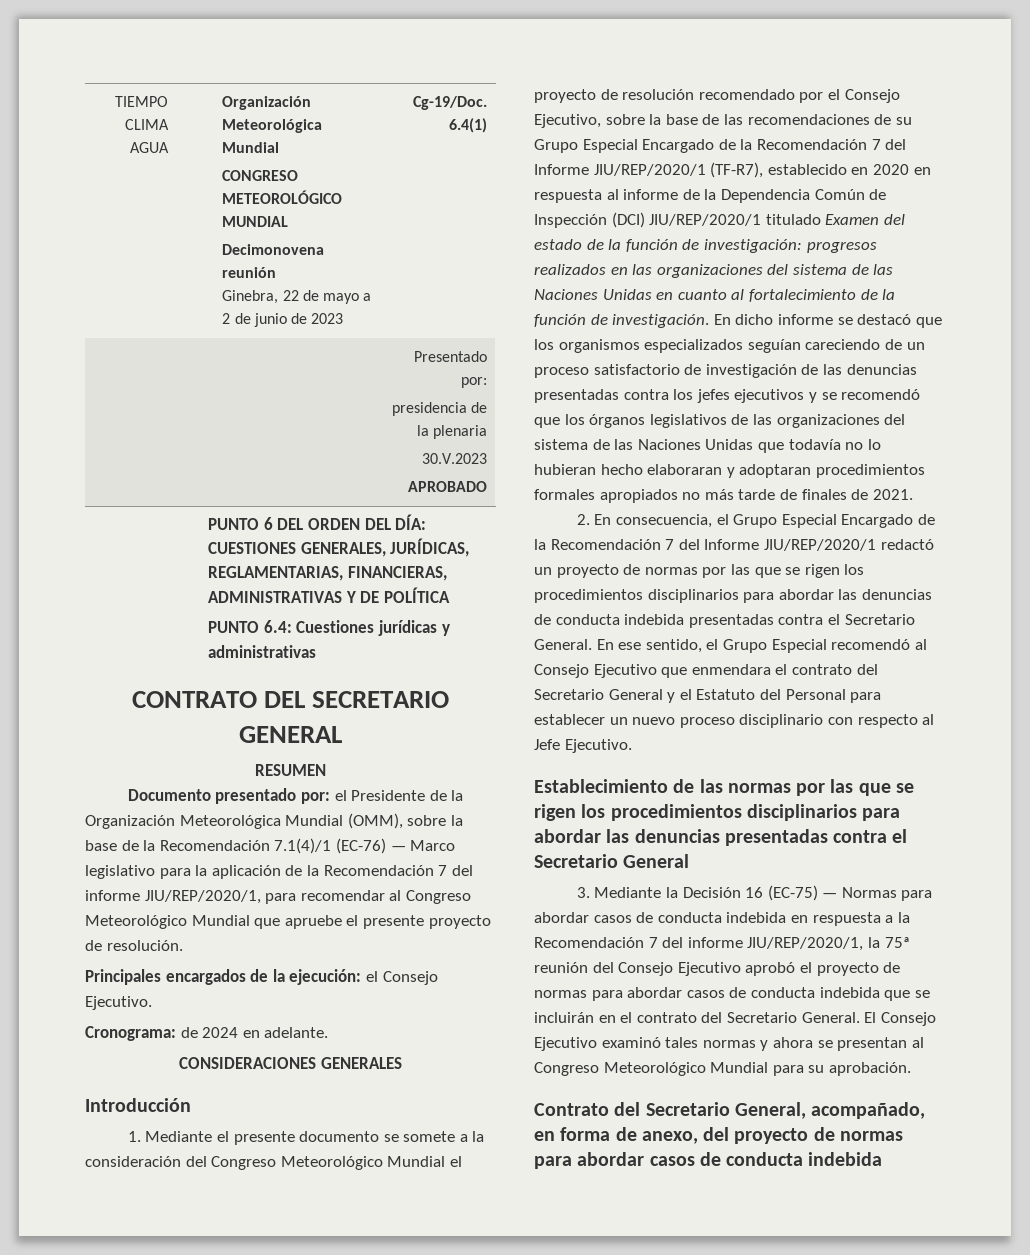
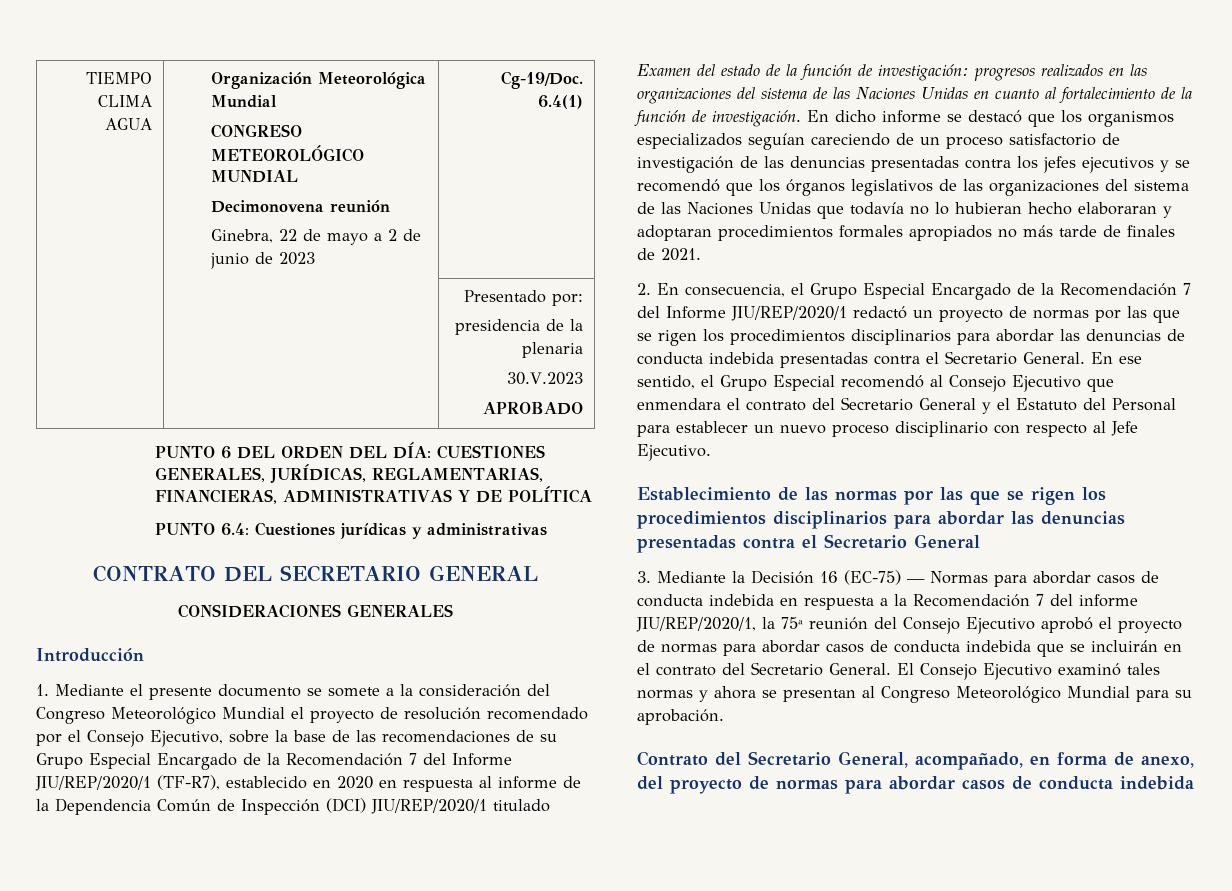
[255,764,326,776] [127,788,464,804] [85,813,463,829] [85,838,456,854] [85,865,473,879] [85,890,471,904] [85,915,491,929] [85,940,183,951] [85,969,438,985] [85,996,152,1010] [85,1026,329,1041] // RESUMEN // Documento presentado por: el Presidente de la Organización Meteorológica Mundial (OMM), sobre la base de la Recomendación 7.1(4)/1 (EC-76) — Marco legislativo para la aplicación de la Recomendación 7 del informe JIU/REP/2020/1, para recomendar al Congreso Meteorológico Mundial que apruebe el presente proyecto de resolución. // Principales encargados de la ejecución: el Consejo Ejecutivo. // Cronograma: de 2024 en adelante. -> (539, 573) none

